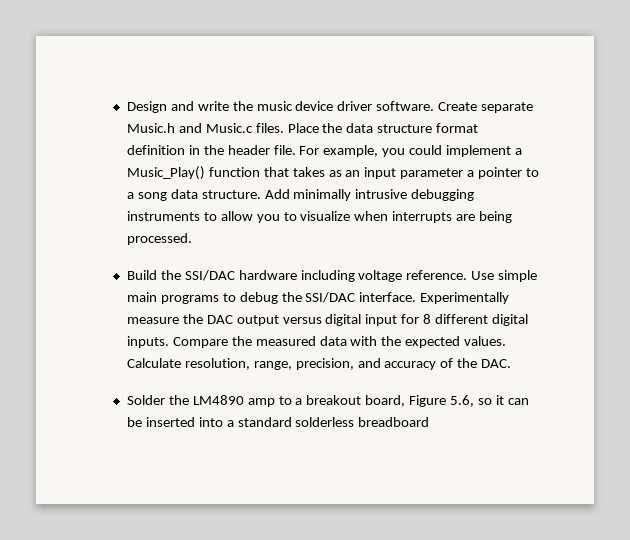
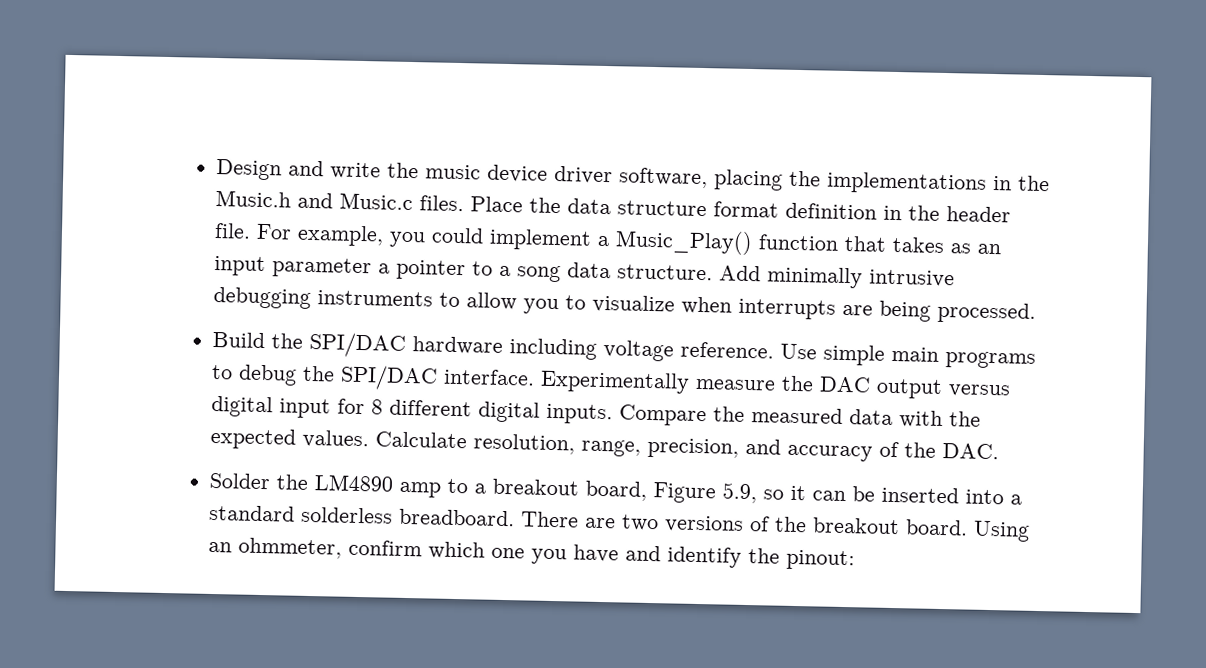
[376,101,534,113] software. Create separate -> [618,167,1050,195] software, placing the implementations in the
[184,270,235,281] SSI/DAC -> [308,331,406,358] SPI/DAC
[305,292,356,303] SSI/DAC -> [339,364,438,391] SPI/DAC
[450,395,475,407] 5.6, -> [721,482,757,504] 5.9,
[358,417,430,427] breadboard -> [398,508,1030,542] [207,537,855,571] breadboard. There are two versions of the breakout board. Using an ohmmeter, confirm which one you have and identify the pinout:

